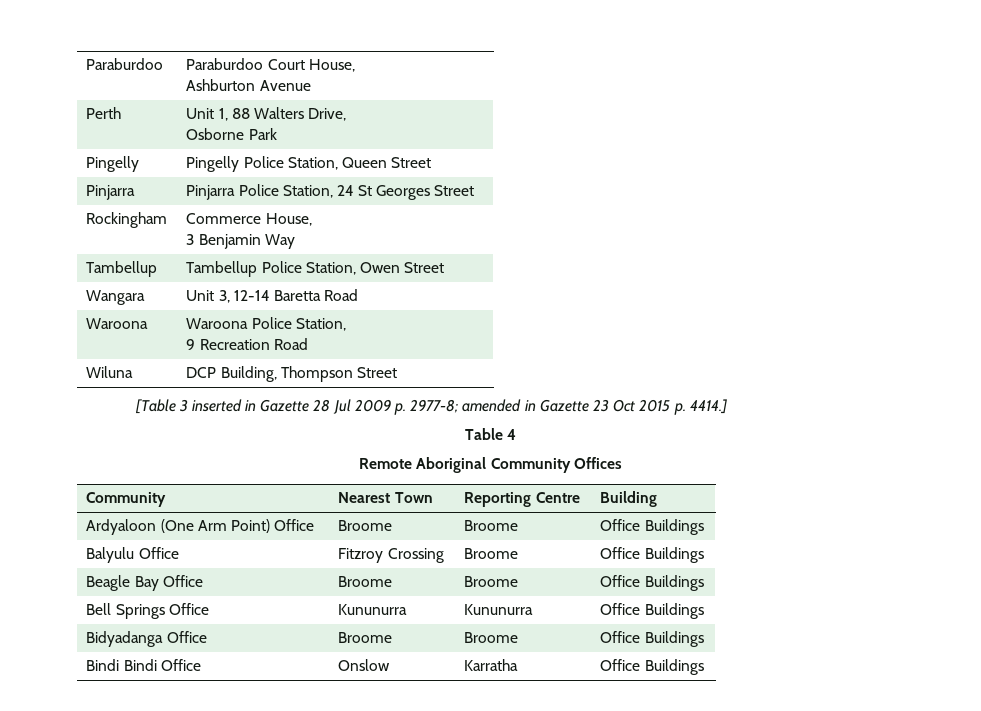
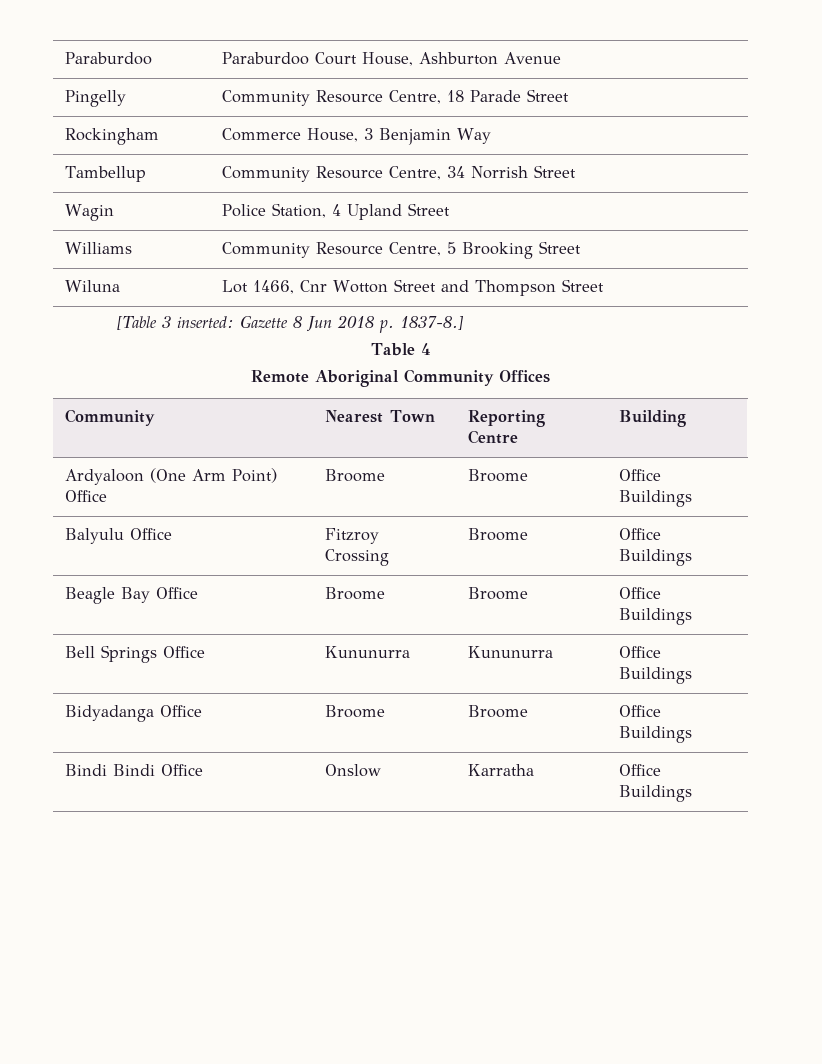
(355, 65) // -> (413, 59) none
[86,107,122,119] [186,107,347,121] [186,128,277,140] [86,156,140,172] [186,156,432,172] [86,185,136,200] [186,184,431,200] Perth | Unit 1, 88 Walters Drive, // Osborne Park // Pingelly | Pingelly Police Station, Queen Street // Pinjarra | Pinjarra Police Station, 24 St Georges -> [64,90,126,107] [221,90,521,106] Pingelly | Community Resource Centre, 18 Parade
(312, 219) // -> (358, 135) none
[186,261,445,277] [86,290,146,305] [186,289,359,303] [86,318,149,329] [186,317,346,331] [186,338,308,350] [86,366,134,378] [186,366,397,382] [134,399,727,415] Tambellup Police Station, Owen Street // Wangara | Unit 3, 12-14 Baretta Road // Waroona | Waroona Police Station, // 9 Recreation Road // Wiluna | DCP Building, Thompson Street // [Table 3 inserted in Gazette 28 Jul 2009 p. 2977-8; amended in Gazette 23 Oct 2015 p. 4414.] -> [221,165,576,182] [64,204,114,221] [221,203,450,220] [64,242,132,254] [221,241,581,259] [64,280,120,292] [221,279,604,296] [116,315,465,333] Community Resource Centre, 34 Norrish Street // Wagin | Police Station, 4 Upland Street // Williams | Community Resource Centre, 5 Brooking Street // Wiluna | Lot 1466, Cnr Wotton Street and Thompson Street // [Table 3 inserted: Gazette 8 Jun 2018 p. 1837-8.]

